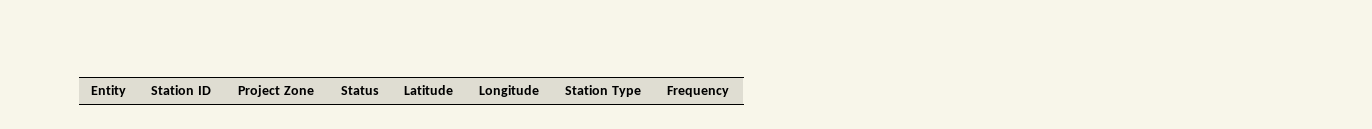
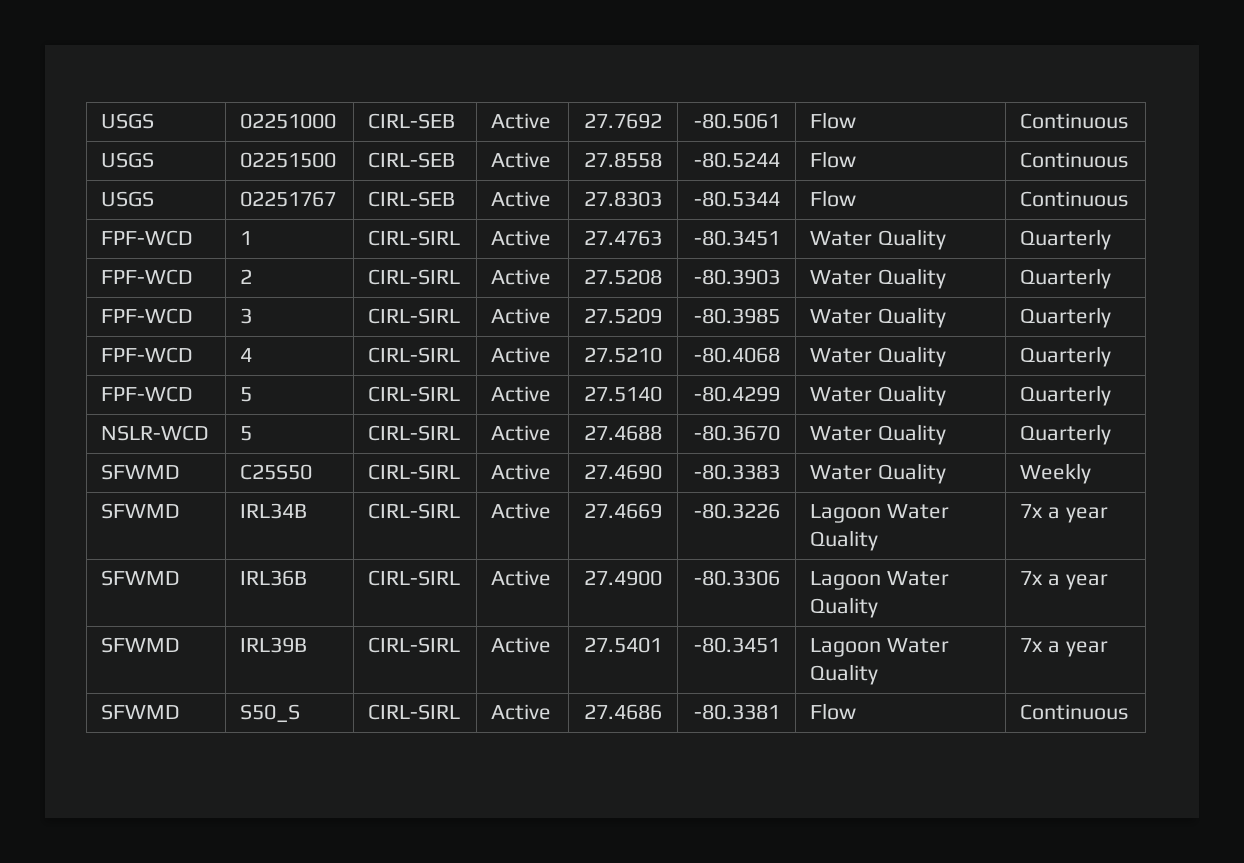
[91,85,127,97] [151,85,212,95] [238,85,315,97] [341,86,380,95] [404,85,454,95] [479,85,540,97] [565,85,642,97] [667,86,730,97] Entity | Station ID | Project Zone | Status | Latitude | Longitude | Station Type | Frequency -> [101,113,155,129] [240,113,337,129] [368,113,456,129] [491,113,552,129] [584,113,662,129] [693,113,780,129] [810,112,857,129] [1020,113,1129,129] [101,152,155,168] [240,152,337,168] [368,152,456,168] [491,152,552,168] [584,152,662,168] [693,152,780,168] [810,151,857,168] [1020,152,1129,168] [101,191,155,207] [240,191,337,207] [368,191,456,207] [491,191,552,207] [584,191,662,207] [693,191,780,207] [810,190,857,207] [1020,191,1129,207] [101,230,194,246] [240,231,253,245] [368,230,461,246] [491,230,552,246] [584,230,662,246] [693,230,780,246] [810,229,947,250] [1020,229,1112,250] [101,269,194,285] [240,269,253,284] [368,269,461,285] [491,269,552,285] [584,269,662,285] [693,269,780,285] [810,268,947,289] [1020,268,1112,289] [101,308,194,324] [240,308,253,324] [368,308,461,324] [491,308,552,324] [584,308,662,324] [693,308,780,324] [810,307,947,328] [1020,307,1112,328] [101,347,194,363] [240,348,253,362] [368,347,461,363] [491,347,552,363] [584,347,662,363] [693,347,780,363] [810,346,947,367] [1020,346,1112,367] [101,386,194,402] [240,387,253,402] [368,386,461,402] [491,386,552,402] [584,386,662,402] [693,386,780,402] [810,385,947,406] [1020,385,1112,406] [101,425,210,441] [240,426,253,441] [368,425,461,441] [491,425,552,441] [584,425,662,441] [693,425,780,441] [810,424,947,445] [1020,424,1112,445] [101,464,181,480] [240,464,313,480] [368,464,461,480] [491,464,552,480] [584,464,662,480] [693,464,780,480] [810,463,947,484] [1020,463,1092,484] [101,503,181,519] [240,503,308,519] [368,503,461,519] [491,503,552,519] [584,503,662,519] [693,503,780,519] [810,504,950,523] [810,530,879,551] [1020,504,1108,523] [101,570,181,586] [240,570,308,586] [368,570,461,586] [491,570,552,586] [584,570,662,586] [693,570,780,586] [810,571,950,590] [810,597,879,618] [1020,571,1108,590] [101,637,181,653] [240,637,308,653] [368,637,461,653] [491,637,552,653] [584,637,662,653] [693,637,780,653] [810,638,950,657] [810,664,879,685] [1020,638,1108,657] [101,704,181,720] [240,704,301,723] [368,704,461,720] [491,704,552,720] [584,704,662,720] [693,704,780,720] [810,703,857,720] [1020,704,1129,720] USGS | 02251000 | CIRL-SEB | Active | 27.7692 | -80.5061 | Flow | Continuous // USGS | 02251500 | CIRL-SEB | Active | 27.8558 | -80.5244 | Flow | Continuous // USGS | 02251767 | CIRL-SEB | Active | 27.8303 | -80.5344 | Flow | Continuous // FPF-WCD | 1 | CIRL-SIRL | Active | 27.4763 | -80.3451 | Water Quality | Quarterly // FPF-WCD | 2 | CIRL-SIRL | Active | 27.5208 | -80.3903 | Water Quality | Quarterly // FPF-WCD | 3 | CIRL-SIRL | Active | 27.5209 | -80.3985 | Water Quality | Quarterly // FPF-WCD | 4 | CIRL-SIRL | Active | 27.5210 | -80.4068 | Water Quality | Quarterly // FPF-WCD | 5 | CIRL-SIRL | Active | 27.5140 | -80.4299 | Water Quality | Quarterly // NSLR-WCD | 5 | CIRL-SIRL | Active | 27.4688 | -80.3670 | Water Quality | Quarterly // SFWMD | C25S50 | CIRL-SIRL | Active | 27.4690 | -80.3383 | Water Quality | Weekly // SFWMD | IRL34B | CIRL-SIRL | Active | 27.4669 | -80.3226 | Lagoon Water Quality | 7x a year // SFWMD | IRL36B | CIRL-SIRL | Active | 27.4900 | -80.3306 | Lagoon Water Quality | 7x a year // SFWMD | IRL39B | CIRL-SIRL | Active | 27.5401 | -80.3451 | Lagoon Water Quality | 7x a year // SFWMD | S50_S | CIRL-SIRL | Active | 27.4686 | -80.3381 | Flow | Continuous

